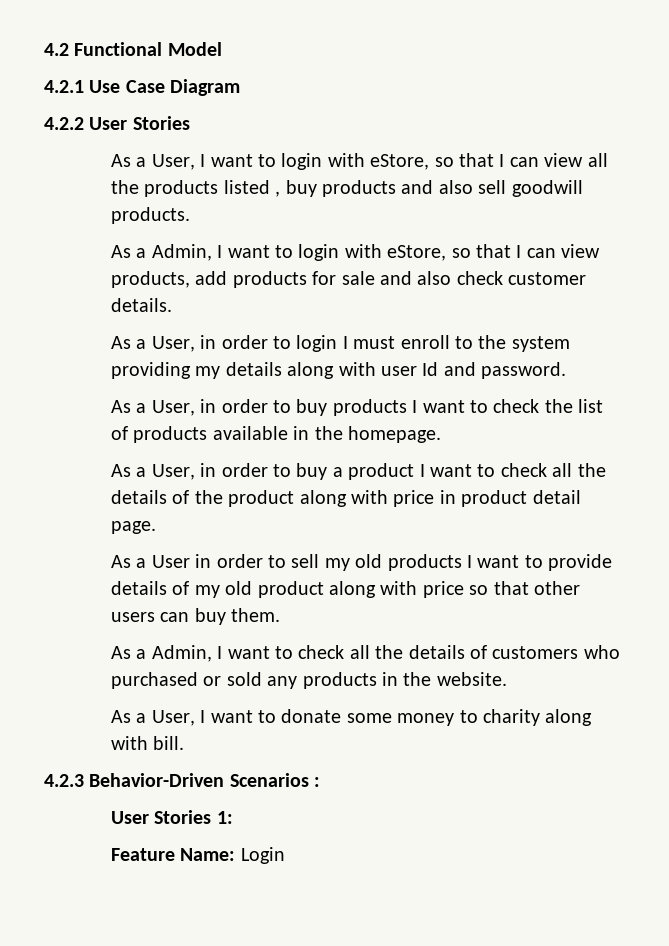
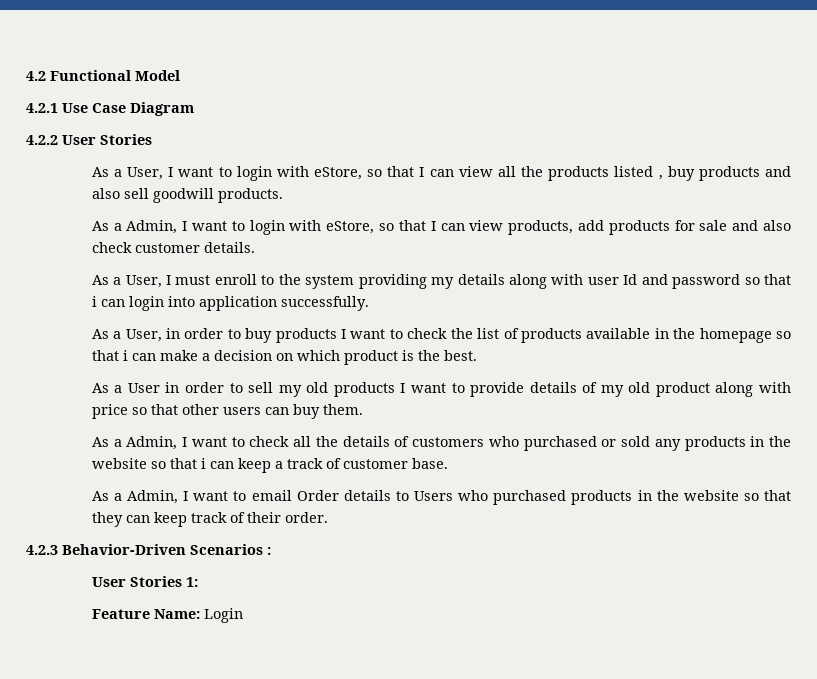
[200,335,338,352] in order to login -> (162, 281) none
[481,362,567,379] password. -> [672,274,792,289] [91,296,369,311] password so that i can login into application successfully.
[347,426,441,443] [110,463,606,480] [110,490,581,507] [110,521,156,534] homepage. // As a User, in order to buy a product I want to check all the details of the product along with price in product detail page. -> [699,328,791,343] [91,350,477,365] homepage so that i can make a decision on which product is the best.
[436,672,507,686] [110,709,593,726] [110,736,185,750] website. // As a User, I want to donate some money to charity along with bill. -> [91,458,448,473] [91,490,791,505] [91,512,328,527] website so that i can keep a track of customer base. // As a Admin, I want to email Order details to Users who purchased products in the website so that they can keep track of their order.

